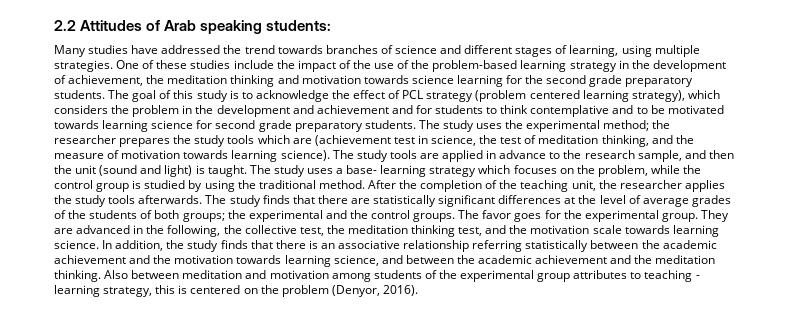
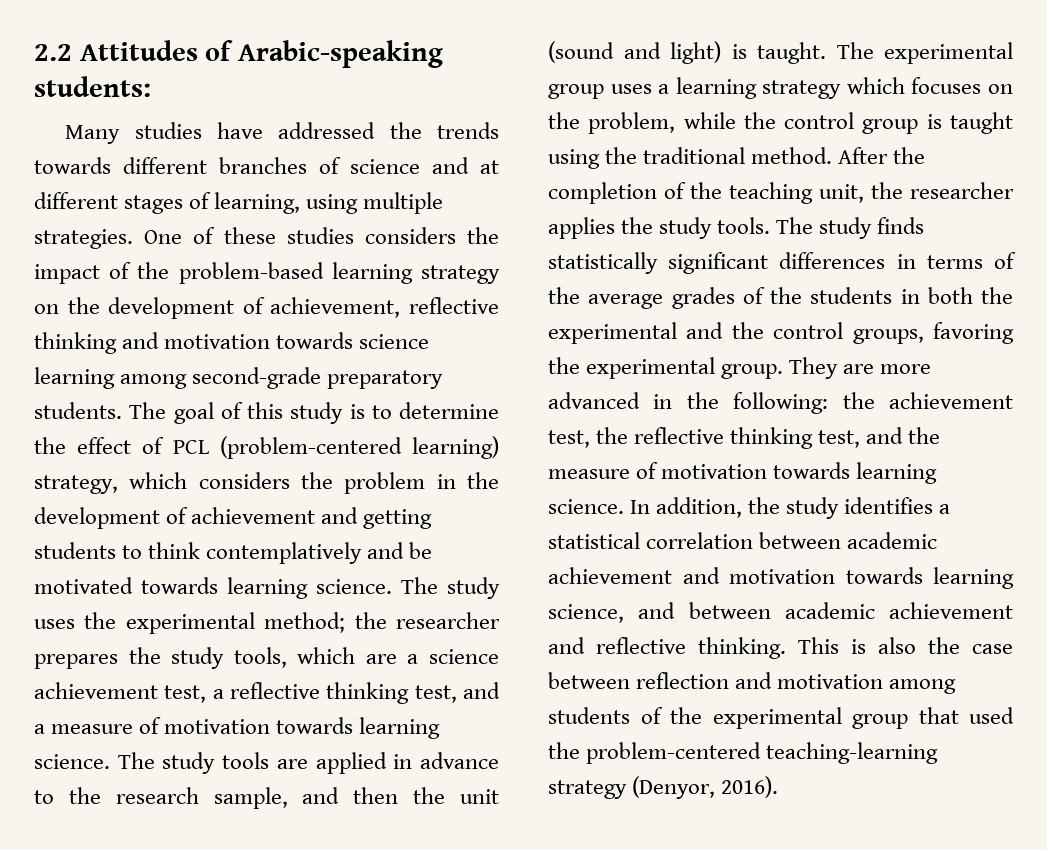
[164,20,263,34] Arab speaking -> [237,40,443,68] Arabic-speaking
[244,45,323,54] trend towards -> [437,122,499,139] [34,157,207,174] trends towards different
(462, 49) none -> [480,160,499,174] at
[233,60,274,69] include -> [364,227,456,244] considers
[374,60,430,69] use of the -> (170, 270) none
[618,60,629,69] in -> [34,304,59,314] on
[146,75,228,84] the meditation -> [409,297,499,314] reflective
[506,75,623,87] for the second grade -> [120,367,322,389] among second-grade
[255,90,329,102] acknowledge -> [399,402,499,419] determine
[426,90,685,102] strategy (problem centered learning strategy), -> [219,436,499,459] [34,475,118,494] (problem-centered learning) strategy,
[292,105,432,114] and achievement and for -> [166,507,433,529] of achievement and getting
[530,105,648,117] contemplative and to -> [206,542,405,564] contemplatively and
[151,120,416,132] science for second grade preparatory students. -> [316,579,392,594] science.
[227,135,255,144] tools -> [233,647,287,668] tools,
[314,135,694,147] [54,150,330,162] (achievement test in science, the test of meditation thinking, and the measure of motivation towards learning science). -> [407,649,499,664] [34,682,500,704] [34,717,441,739] [34,754,110,769] a science achievement test, a reflective thinking test, and a measure of motivation towards learning science.
[273,165,305,177] study -> [884,42,1013,64] [548,84,604,99] experimental group
[346,165,378,174] base- -> (670, 89) none
[144,180,203,192] studied by -> [950,112,1013,134] taught
[108,195,203,204] tools afterwards. -> [717,217,771,234] tools.
[292,195,641,207] that there are statistically significant differences at the level of -> [548,252,1016,274] [548,287,580,304] statistically significant differences in terms of the
[140,210,225,222] of both groups; -> [900,287,973,304] in both
[413,210,561,222] groups. The favor goes for -> [852,322,1014,344] groups, favoring
(73, 231) none -> [880,364,932,374] more
[167,225,297,237] following, the collective -> [733,392,1013,414] following: the achievement
[347,225,408,234] meditation -> [634,427,725,444] reflective
[530,225,622,234] motivation scale -> [548,462,768,479] measure of motivation
[220,240,717,252] [54,255,172,264] finds that there is an associative relationship referring statistically between the academic achievement and the -> [844,497,951,514] [548,532,938,549] [548,567,720,584] identifies a statistical correlation between academic achievement and
[456,255,716,264] [54,270,243,282] the academic achievement and the meditation thinking. Also between meditation -> [784,602,1013,619] [548,637,1013,659] [548,672,730,689] academic achievement and reflective thinking. This is also the case between reflection
[573,270,700,282] [54,285,329,297] attributes to teaching - learning strategy, this is centered on the problem -> [918,707,1014,724] [548,742,939,764] [548,780,627,799] that used the problem-centered teaching-learning strategy

